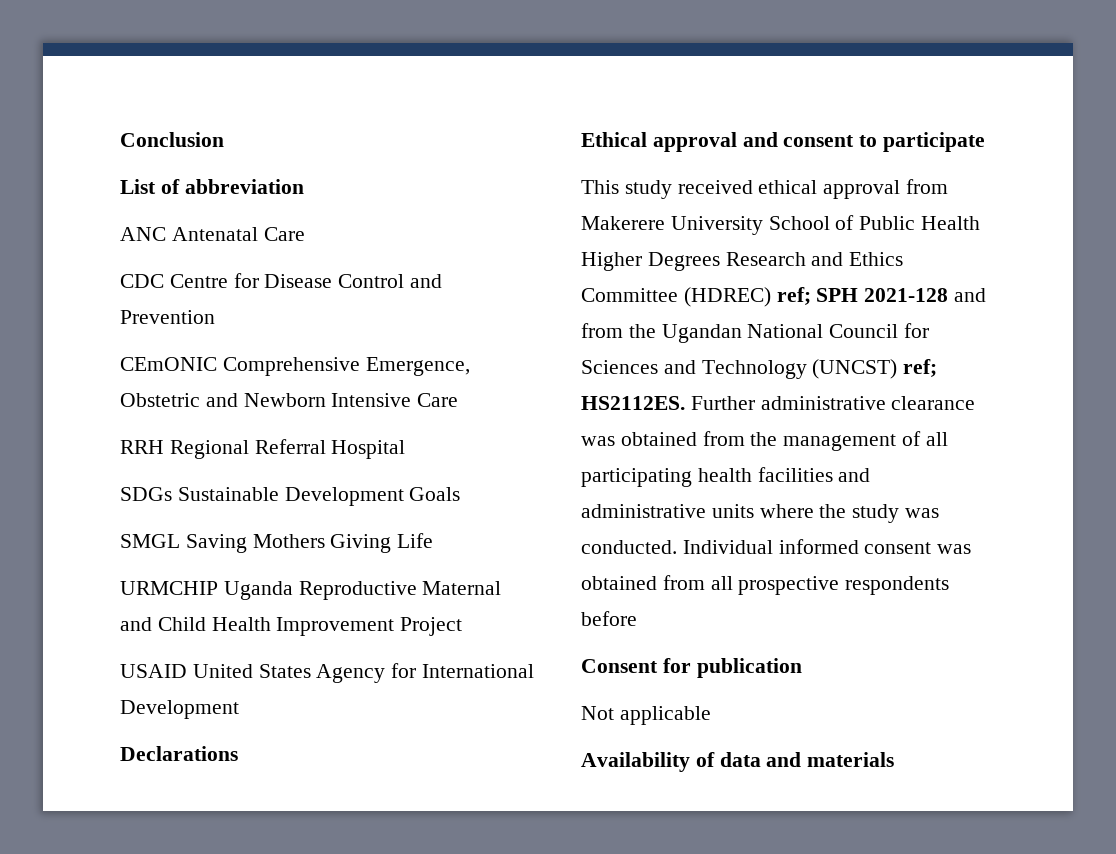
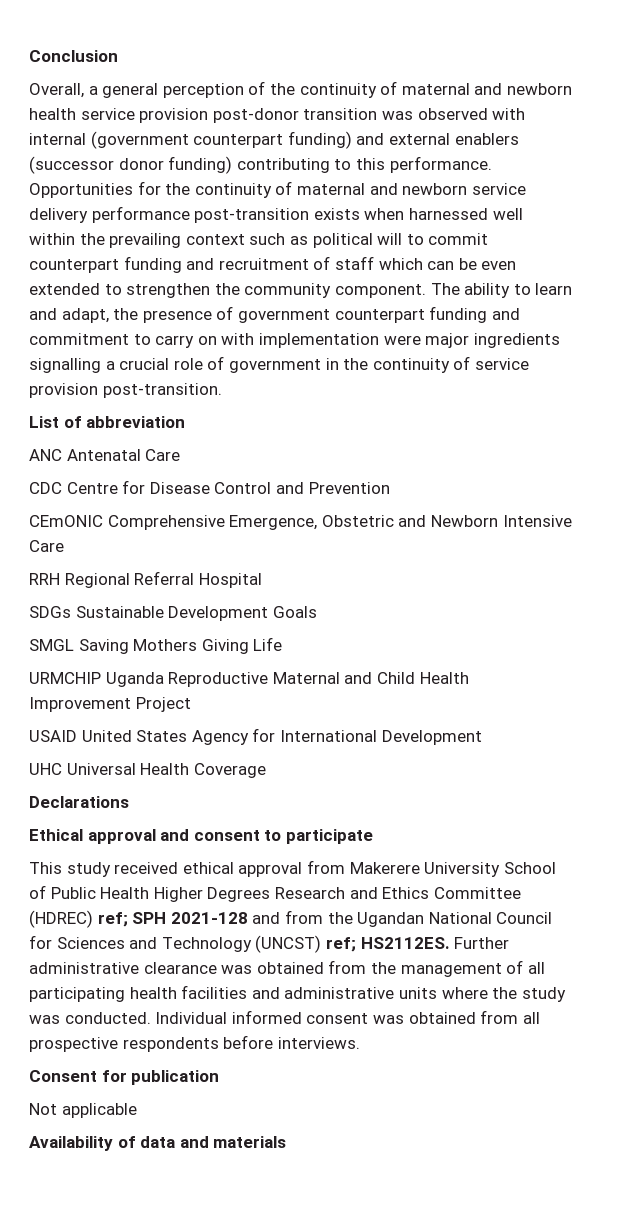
(224, 139) none -> [29,81,572,98] [29,108,526,123] [29,131,519,149] [29,156,492,174] [29,181,526,198] [29,206,523,223] [29,233,489,248] [29,256,517,273] [29,283,573,298] [29,306,520,323] [29,333,560,348] [29,356,529,373] [29,383,222,398] // Overall, a general perception of the continuity of maternal and newborn health service provision post-donor transition was observed with internal (government counterpart funding) and external enablers (successor donor funding) contributing to this performance. Opportunities for the continuity of maternal and newborn service delivery performance post-transition exists when harnessed well within the prevailing context such as political will to commit counterpart funding and recruitment of staff which can be even extended to strengthen the community component. The ability to learn and adapt, the presence of government counterpart funding and commitment to carry on with implementation were major ingredients signalling a crucial role of government in the continuity of service provision post-transition.
(239, 709) none -> [29,763,266,778] // UHC Universal Health Coverage
(637, 618) none -> [277,1037,360,1049] interviews.

